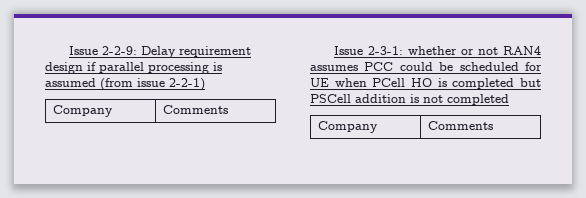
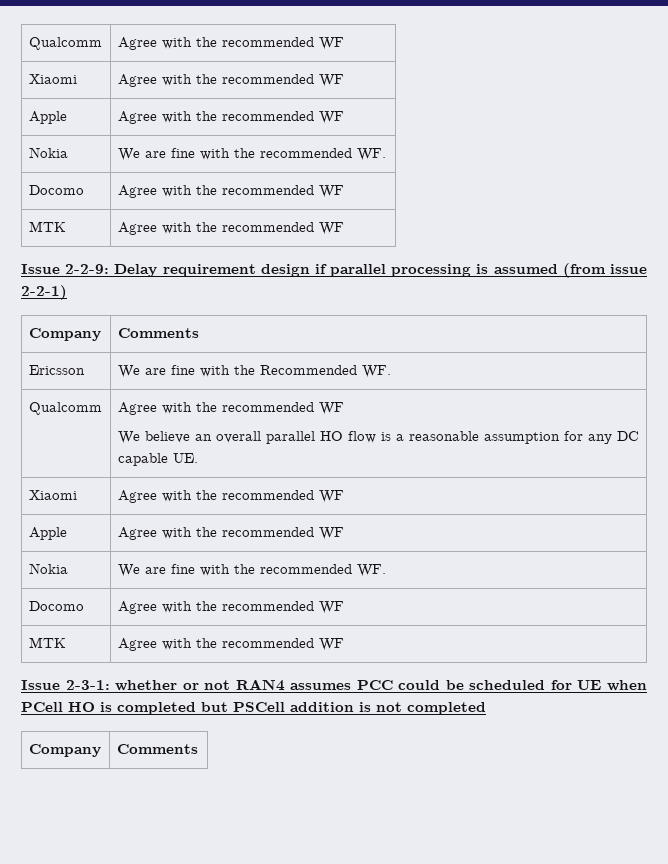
(69, 50) none -> [28,37,102,50] [117,37,344,50] [28,74,77,84] [117,74,344,87] [28,111,67,124] [117,111,344,124] [28,147,68,158] [117,148,386,161] [28,185,84,195] [117,185,344,198] [28,221,66,232] [117,222,344,235] Qualcomm | Agree with the recommended WF // Xiaomi | Agree with the recommended WF // Apple | Agree with the recommended WF // Nokia | We are fine with the recommended WF. // Docomo | Agree with the recommended WF // MTK | Agree with the recommended WF //
(229, 109) none -> [28,365,85,375] [117,365,391,378] [28,402,102,415] [117,402,344,415] [117,431,639,444] [117,453,198,466] [28,490,77,500] [117,490,344,503] [28,527,67,540] [117,527,344,540] [28,563,68,574] [117,564,386,577] [28,601,84,611] [117,601,344,614] [28,637,66,648] [117,638,344,651] // Ericsson | We are fine with the Recommended WF. // Qualcomm | Agree with the recommended WF // We believe an overall parallel HO flow is a reasonable assumption for any DC capable UE. // Xiaomi | Agree with the recommended WF // Apple | Agree with the recommended WF // Nokia | We are fine with the recommended WF. // Docomo | Agree with the recommended WF // MTK | Agree with the recommended WF

